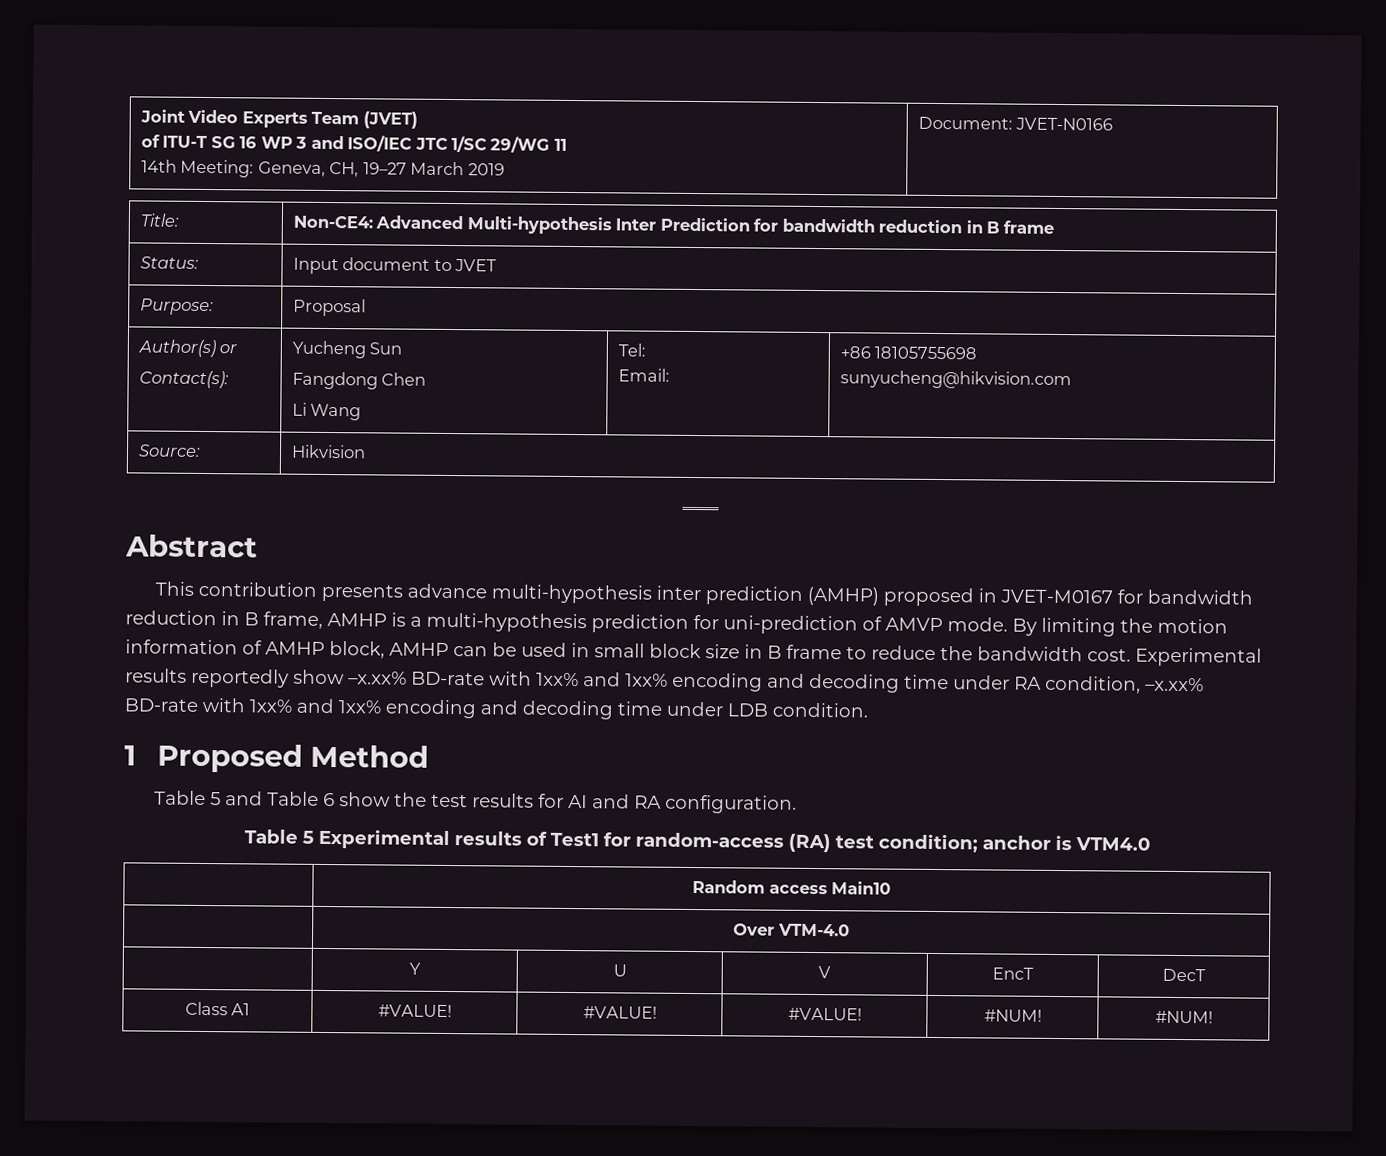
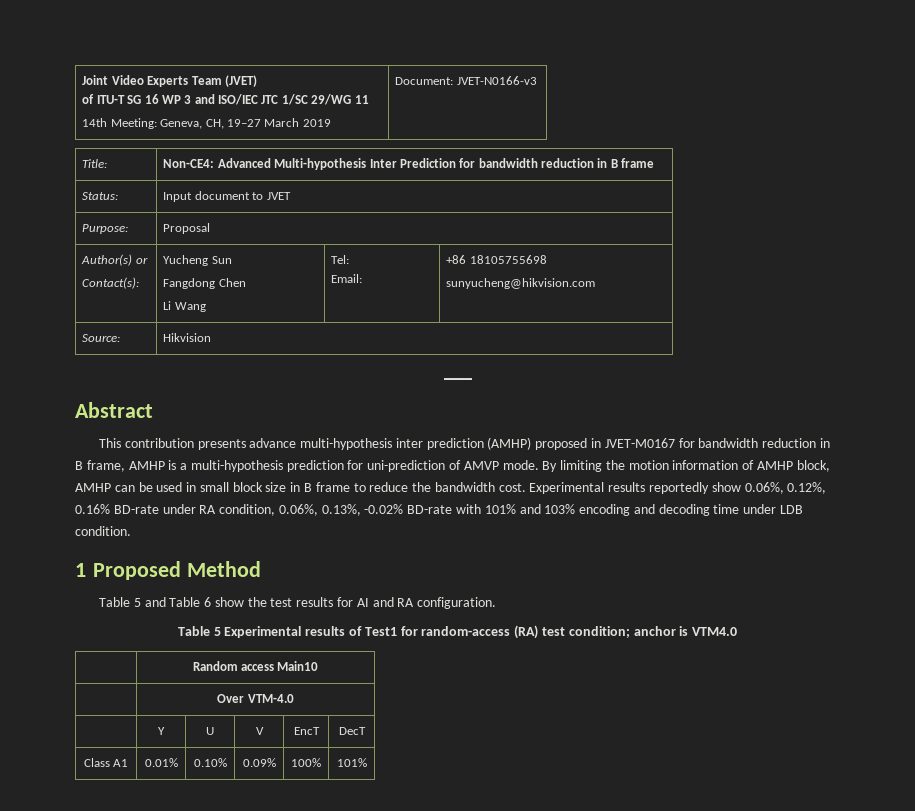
[1015,117,1114,131] JVET-N0166 -> [456,76,537,85] JVET-N0166-v3
[348,671,1204,694] [124,697,381,714] –x.xx% BD-rate with 1xx% and 1xx% encoding and decoding time under RA condition, –x.xx% BD-rate with 1xx% and 1xx% -> [744,482,827,494] [75,504,576,516] 0.06%, 0.12%, 0.16% BD-rate under RA condition, 0.06%, 0.13%, -0.02% BD-rate with 101% and 103%
[377,1004,452,1018] [582,1006,657,1019] [787,1007,862,1021] [983,1009,1042,1022] [1154,1010,1213,1024] #VALUE! | #VALUE! | #VALUE! | #NUM! | #NUM! -> [144,758,178,767] [193,758,227,767] [242,758,276,767] [291,758,321,767] [336,758,367,767] 0.01% | 0.10% | 0.09% | 100% | 101%

